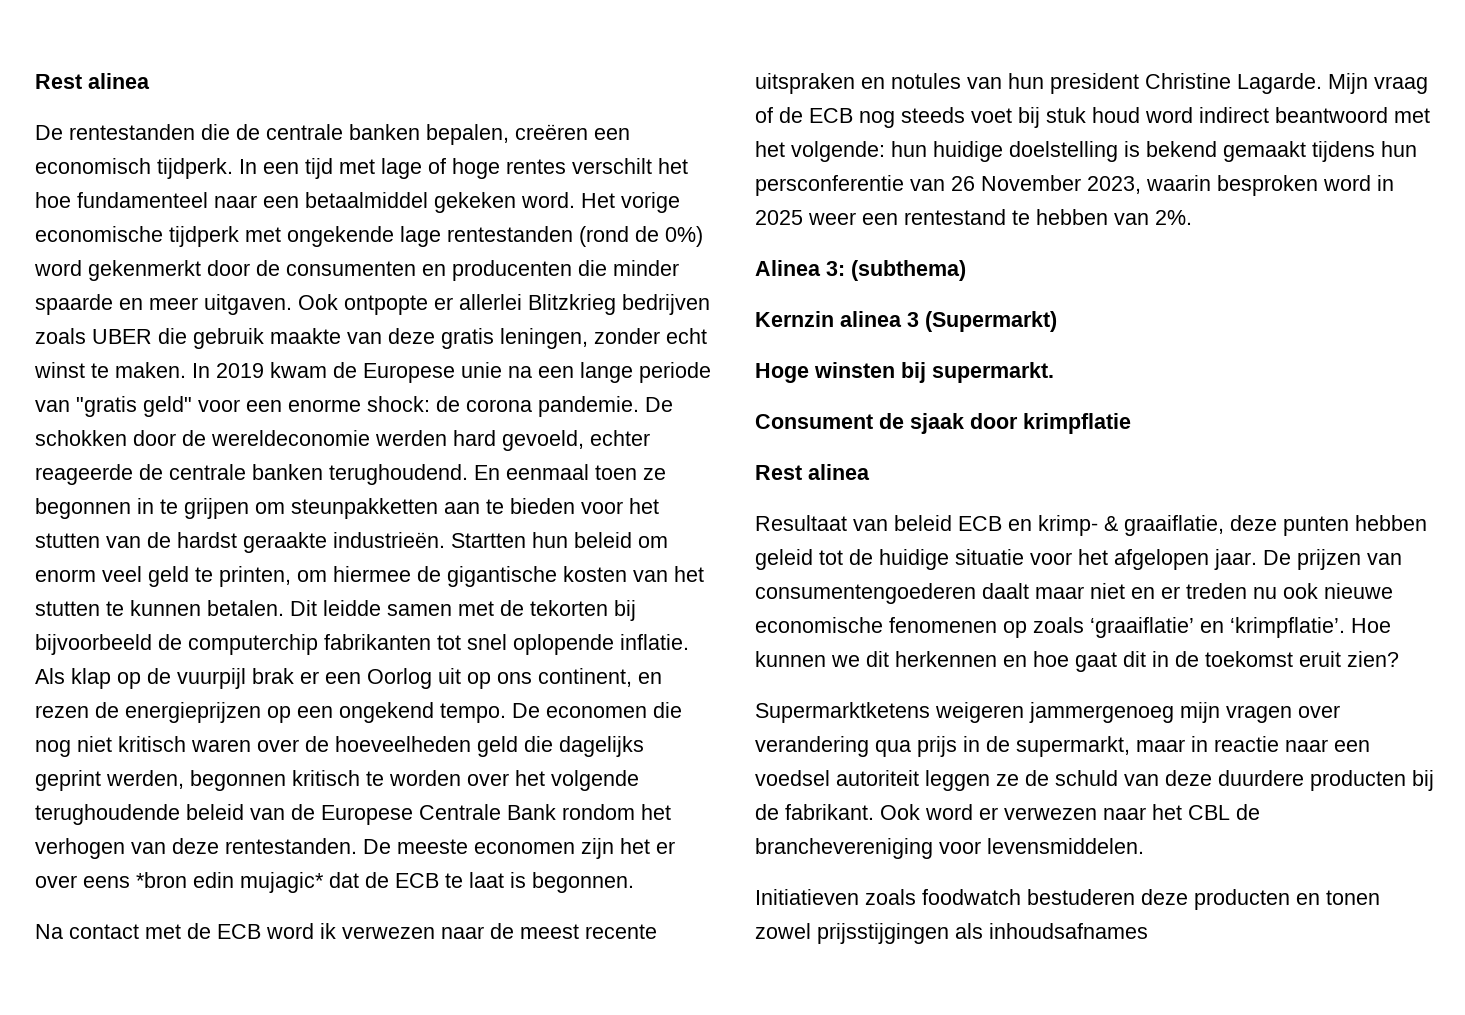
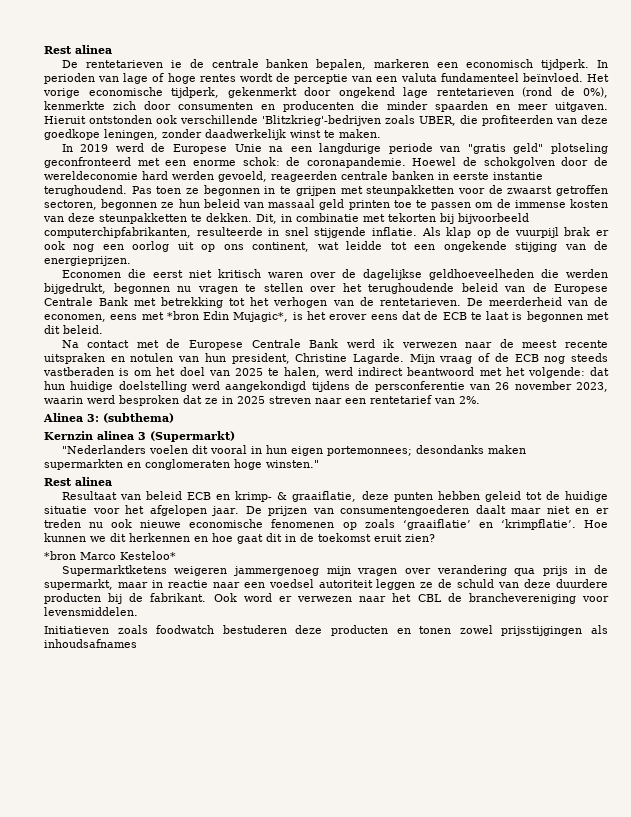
[69,124,230,140] rentestanden die -> [85,60,182,68] rentetarieven ie
[515,124,588,140] creëren -> [374,59,430,68] markeren
[263,158,375,179] een tijd met -> [44,73,120,84] perioden van
[572,158,688,174] [35,192,680,213] [35,226,703,247] [34,260,280,281] verschilt het hoe fundamenteel naar een betaalmiddel gekeken word. Het vorige economische tijdperk met ongekende lage rentestanden (rond de 0%) word gekenmerkt door de -> [239,73,609,84] [43,87,608,98] [44,101,171,110] wordt de perceptie van een valuta fundamenteel beïnvloed. Het vorige economische tijdperk, gekenmerkt door ongekend lage rentetarieven (rond de 0%), kenmerkte zich door
[35,294,113,315] spaarde -> [435,101,489,112] spaarden
[298,294,710,315] [35,328,494,349] Ook ontpopte er allerlei Blitzkrieg bedrijven zoals UBER die gebruik maakte van deze gratis -> [44,115,608,126] [44,129,100,140] Hieruit ontstonden ook verschillende 'Blitzkrieg'-bedrijven zoals UBER, die profiteerden van deze goedkope
[666,328,707,344] echt -> [205,129,286,140] daadwerkelijk
(186, 370) none -> (381, 133) //
[270,362,502,383] kwam de Europese unie -> [115,143,262,154] werd de Europese Unie
[580,362,633,383] lange -> [319,143,382,154] langdurige
[198,396,673,417] [35,430,650,451] [35,464,589,485] voor een enorme shock: de corona pandemie. De schokken door de wereldeconomie werden hard gevoeld, echter reageerde de centrale banken terughoudend. En eenmaal -> [550,143,608,154] [44,157,608,168] [44,171,543,182] [44,185,152,196] plotseling geconfronteerd met een enorme schok: de coronapandemie. Hoewel de schokgolven door de wereldeconomie hard werden gevoeld, reageerden centrale banken in eerste instantie terughoudend. Pas
[255,498,659,519] [35,532,668,553] [35,566,704,587] [35,600,636,621] [35,634,614,655] om steunpakketten aan te bieden voor het stutten van de hardst geraakte industrieën. Startten hun beleid om enorm veel geld te printen, om hiermee de gigantische kosten van het stutten te kunnen betalen. Dit leidde samen met de tekorten bij bijvoorbeeld de computerchip fabrikanten tot snel oplopende -> [340,185,608,196] [44,199,608,210] [43,213,529,224] [44,227,367,238] met steunpakketten voor de zwaarst getroffen sectoren, begonnen ze hun beleid van massaal geld printen toe te passen om de immense kosten van deze steunpakketten te dekken. Dit, in combinatie met tekorten bij bijvoorbeeld computerchipfabrikanten, resulteerde in snel stijgende
[325,668,662,689] [35,702,682,723] [35,740,71,757] een Oorlog uit op ons continent, en rezen de energieprijzen op een ongekend tempo. De economen die nog -> [44,241,608,252] [44,256,131,266] [61,269,183,278] ook nog een oorlog uit op ons continent, wat leidde tot een ongekende stijging van de energieprijzen. // Economen die eerst
[335,736,644,757] [35,770,461,791] hoeveelheden geld die dagelijks geprint werden, begonnen kritisch te worden -> [362,269,609,280] [44,283,303,294] dagelijkse geldhoeveelheden die werden bijgedrukt, begonnen nu vragen te stellen
[551,770,639,791] volgende -> (362, 287) none
[562,804,671,820] [35,838,675,859] [35,872,324,893] rondom het verhogen van deze rentestanden. De meeste economen zijn het er over eens *bron edin mujagic* -> [134,297,609,308] [44,311,398,322] met betrekking tot het verhogen van de rentetarieven. De meerderheid van de economen, eens met *bron Edin Mujagic*, is het erover eens
[532,872,634,893] begonnen. -> [526,311,610,322] [44,325,103,334] begonnen met dit beleid.
[217,923,314,939] ECB word -> [189,339,375,350] Europese Centrale Bank werd
[891,73,961,89] notules -> [130,353,174,362] notulen
[1050,73,1139,94] president -> [231,353,290,364] president,
[971,107,1193,128] voet bij stuk houd word -> [43,367,354,378] vastberaden is om het doel van 2025 te halen, werd
(885, 151) none -> [589,367,609,376] dat
[1124,141,1417,162] is bekend gemaakt tijdens hun -> [192,381,370,392] werd aangekondigd tijdens de
[981,175,1081,191] November -> [514,381,572,390] november
[1217,175,1394,196] [755,209,1108,225] besproken word in 2025 weer een rentestand te hebben -> [87,395,432,406] werd besproken dat ze in 2025 streven naar een rentetarief
[755,362,1054,383] [755,413,1131,434] Hoge winsten bij supermarkt. // Consument de sjaak door krimpflatie -> [61,445,526,456] [44,459,319,470] "Nederlanders voelen dit vooral in hun eigen portemonnees; desondanks maken supermarkten en conglomeraten hoge winsten."
(1399, 659) none -> [44,551,176,560] // *bron Marco Kesteloo*

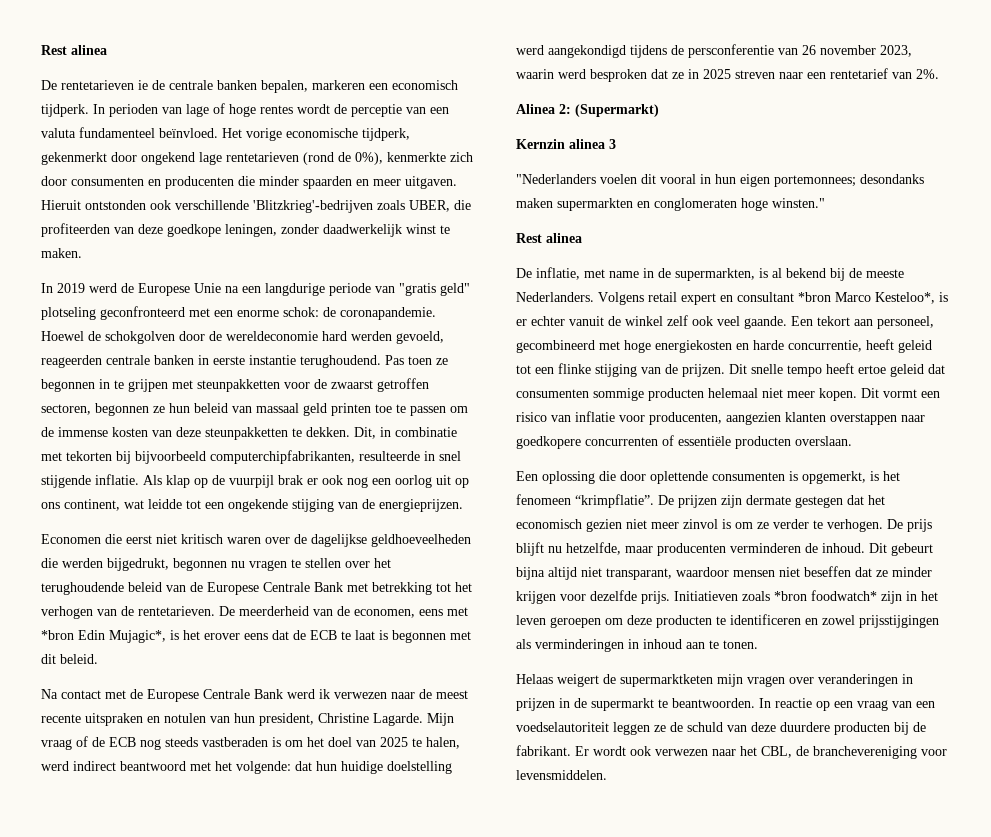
[87,413,174,423] 3: (subthema) -> [559,104,659,117] 2: (Supermarkt)
[150,431,235,442] (Supermarkt) -> (616, 144) none
[61,491,608,502] [44,505,609,516] [44,519,608,530] [44,533,435,544] [44,551,176,560] [61,565,608,576] [44,579,373,590] Resultaat van beleid ECB en krimp- & graaiflatie, deze punten hebben geleid tot de huidige situatie voor het afgelopen jaar. De prijzen van consumentengoederen daalt maar niet en er treden nu ook nieuwe economische fenomenen op zoals ‘graaiflatie’ en ‘krimpflatie’. Hoe kunnen we dit herkennen en hoe gaat dit in de toekomst eruit zien? // *bron Marco Kesteloo* // Supermarktketens weigeren jammergenoeg mijn vragen over verandering qua prijs in de supermarkt, maar in reactie naar een voedsel autoriteit -> [516,267,904,281] [516,292,948,305] [516,315,934,329] [516,339,932,353] [516,363,945,377] [516,388,940,401] [516,411,925,425] [516,435,852,449] [516,471,900,484] [516,494,885,508] [516,519,932,532] [516,542,933,556] [516,566,932,580] [516,590,938,604] [516,614,939,628] [516,639,758,652] [516,674,913,687] [516,698,935,711] [516,722,609,732] De inflatie, met name in de supermarkten, is al bekend bij de meeste Nederlanders. Volgens retail expert en consultant *bron Marco Kesteloo*, is er echter vanuit de winkel zelf ook veel gaande. Een tekort aan personeel, gecombineerd met hoge energiekosten en harde concurrentie, heeft geleid tot een flinke stijging van de prijzen. Dit snelle tempo heeft ertoe geleid dat consumenten sommige producten helemaal niet meer kopen. Dit vormt een risico van inflatie voor producenten, aangezien klanten overstappen naar goedkopere concurrenten of essentiële producten overslaan. // Een oplossing die door oplettende consumenten is opgemerkt, is het fenomeen “krimpflatie”. De prijzen zijn dermate gestegen dat het economisch gezien niet meer zinvol is om ze verder te verhogen. De prijs blijft nu hetzelfde, maar producenten verminderen de inhoud. Dit gebeurt bijna altijd niet transparant, waardoor mensen niet beseffen dat ze minder krijgen voor dezelfde prijs. Initiatieven zoals *bron foodwatch* zijn in het leven geroepen om deze producten te identificeren en zowel prijsstijgingen als verminderingen in inhoud aan te tonen. // Helaas weigert de supermarktketen mijn vragen over veranderingen in prijzen in de supermarkt te beantwoorden. In reactie op een vraag van een voedselautoriteit
[213,593,292,602] Ook word er -> [575,746,651,756] Er wordt ook
[417,594,442,602] CBL -> [761,746,792,758] CBL,
[44,625,609,636] [44,639,137,648] // Initiatieven zoals foodwatch bestuderen deze producten en tonen zowel prijsstijgingen als inhoudsafnames -> (607, 775) none

